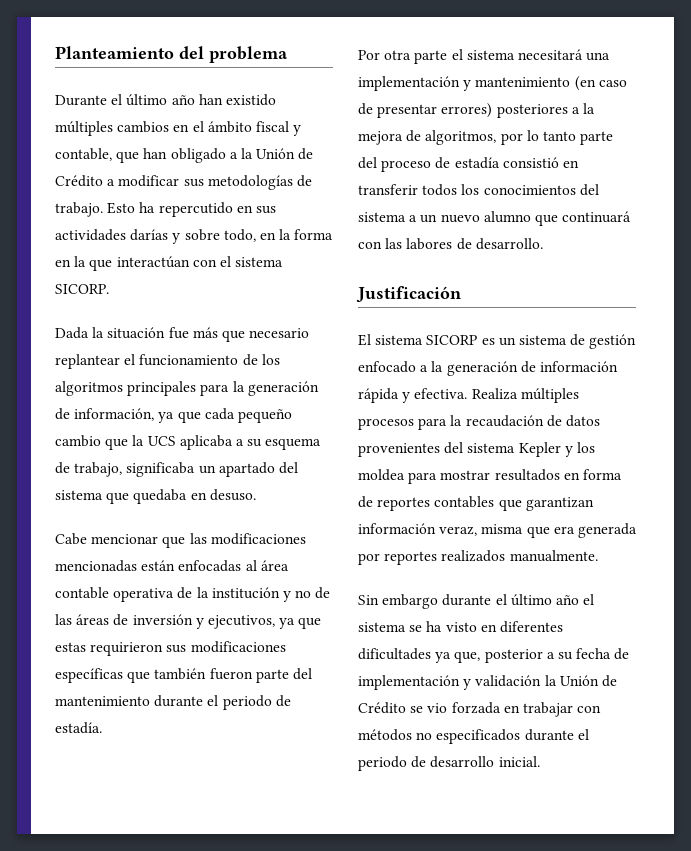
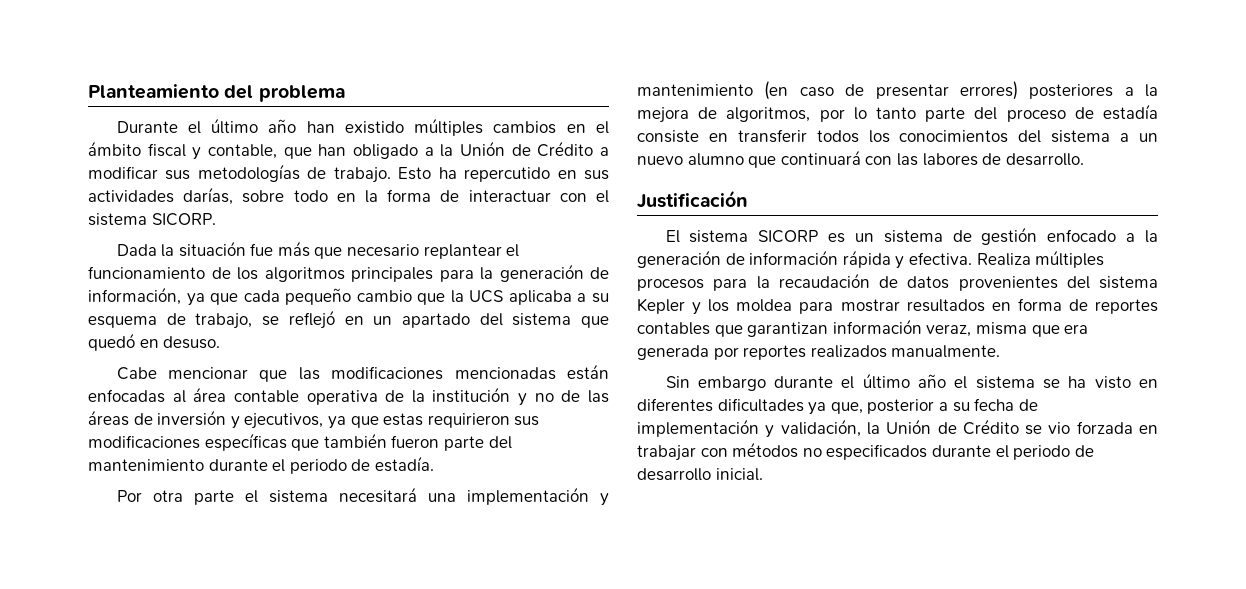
[130,229,334,244] [55,256,190,271] darías y sobre todo, en la forma en la que interactúan -> [183,187,551,205] darías, sobre todo en la forma de interactuar
[126,462,196,477] significaba -> [262,310,364,329] se reflejó en
[133,489,188,504] quedaba -> [88,333,135,351] quedó
[502,157,559,168] consistió -> [637,130,699,143] consiste
[475,675,542,687] validación -> [780,419,861,437] validación,

